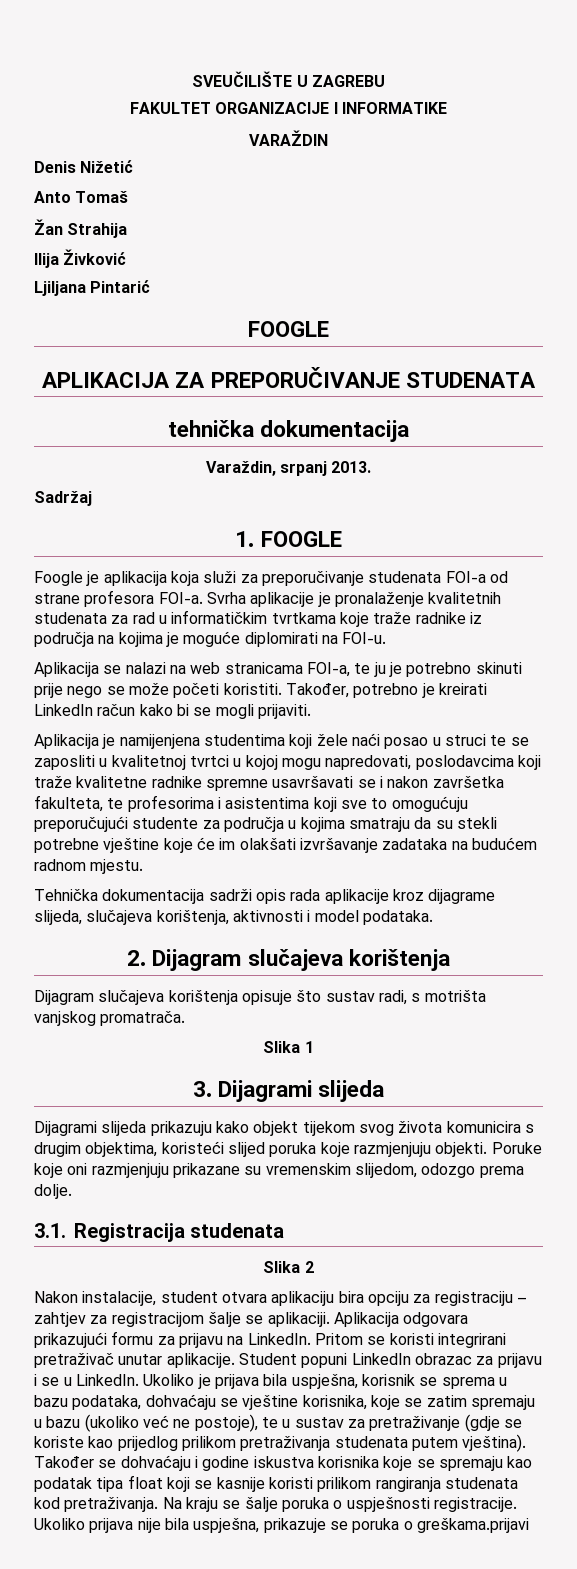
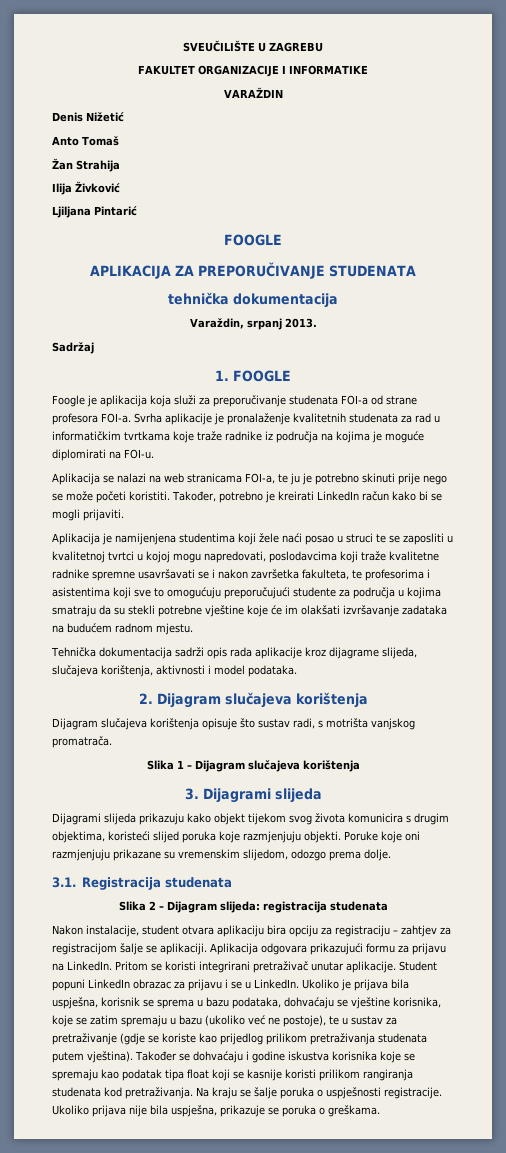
(314, 1047) none -> [186,760,360,772] – Dijagram slučajeva korištenja
(314, 1267) none -> [158,901,388,913] – Dijagram slijeda: registracija studenata
[416,1518,529,1533] greškama.prijavi -> [328,1105,380,1117] greškama.

